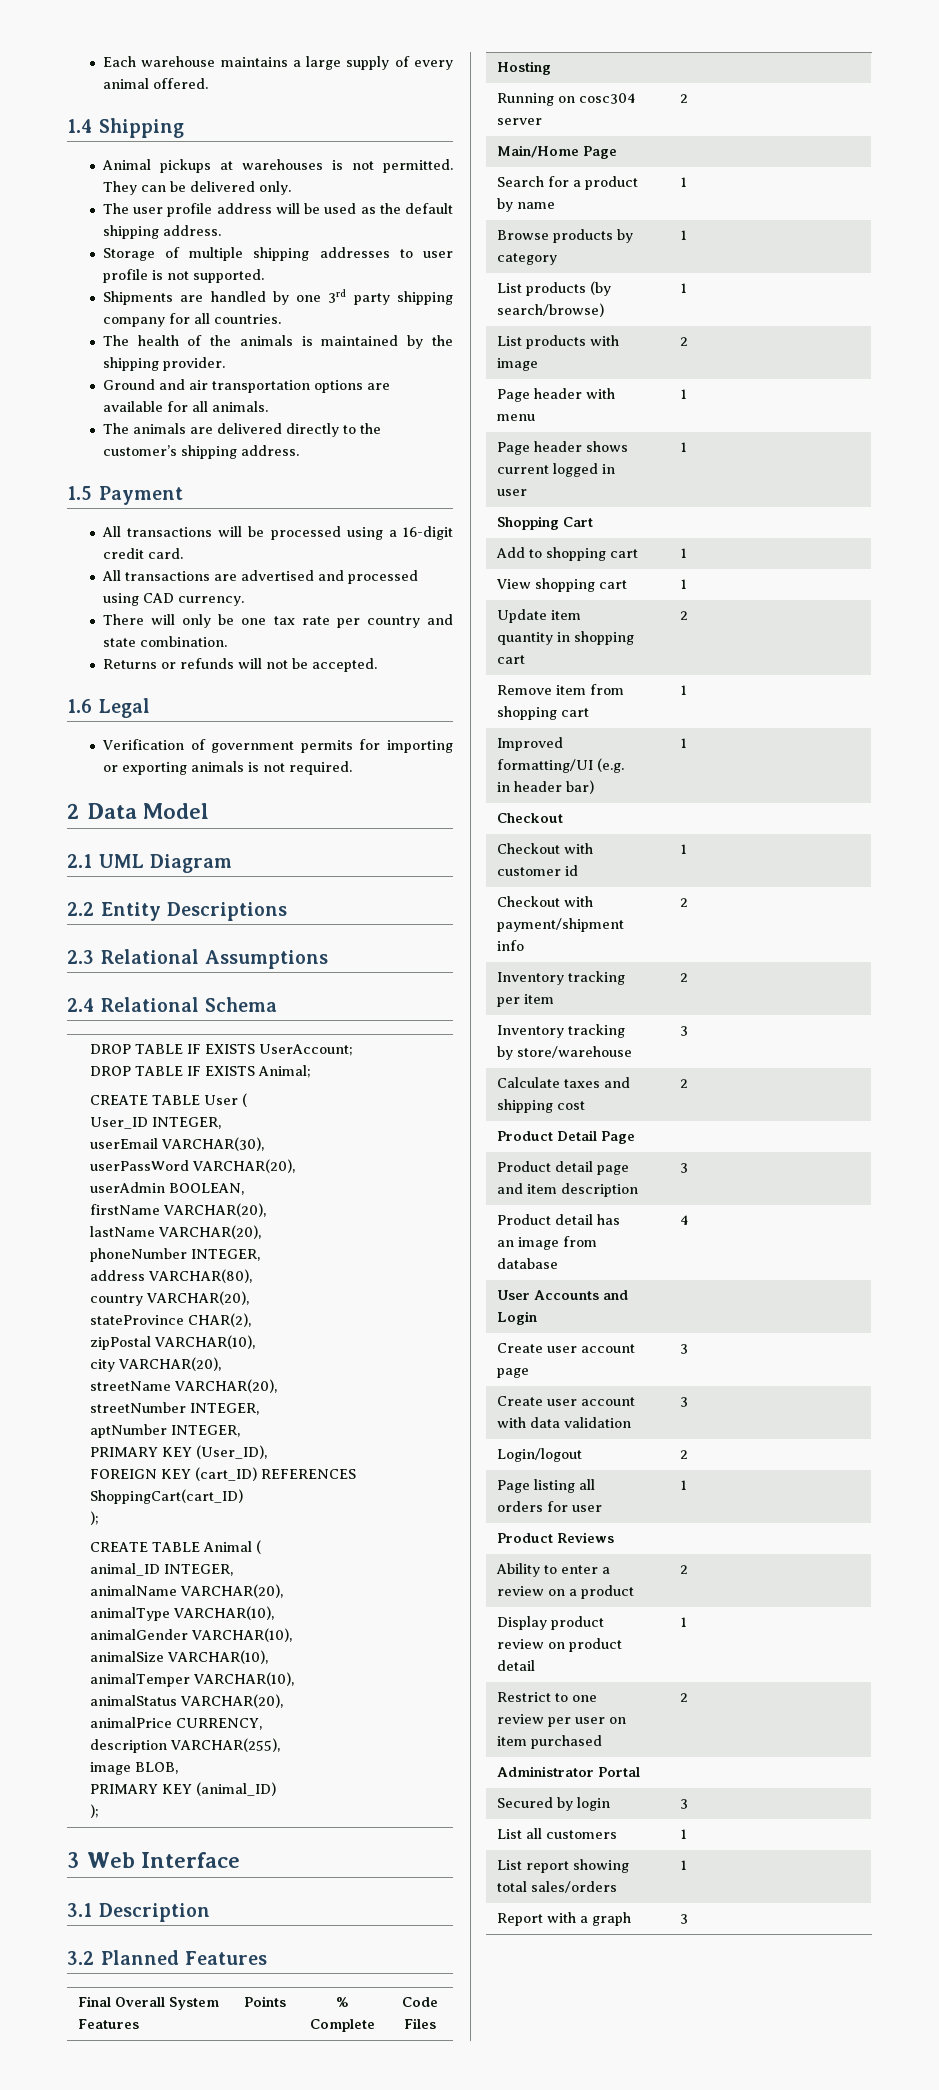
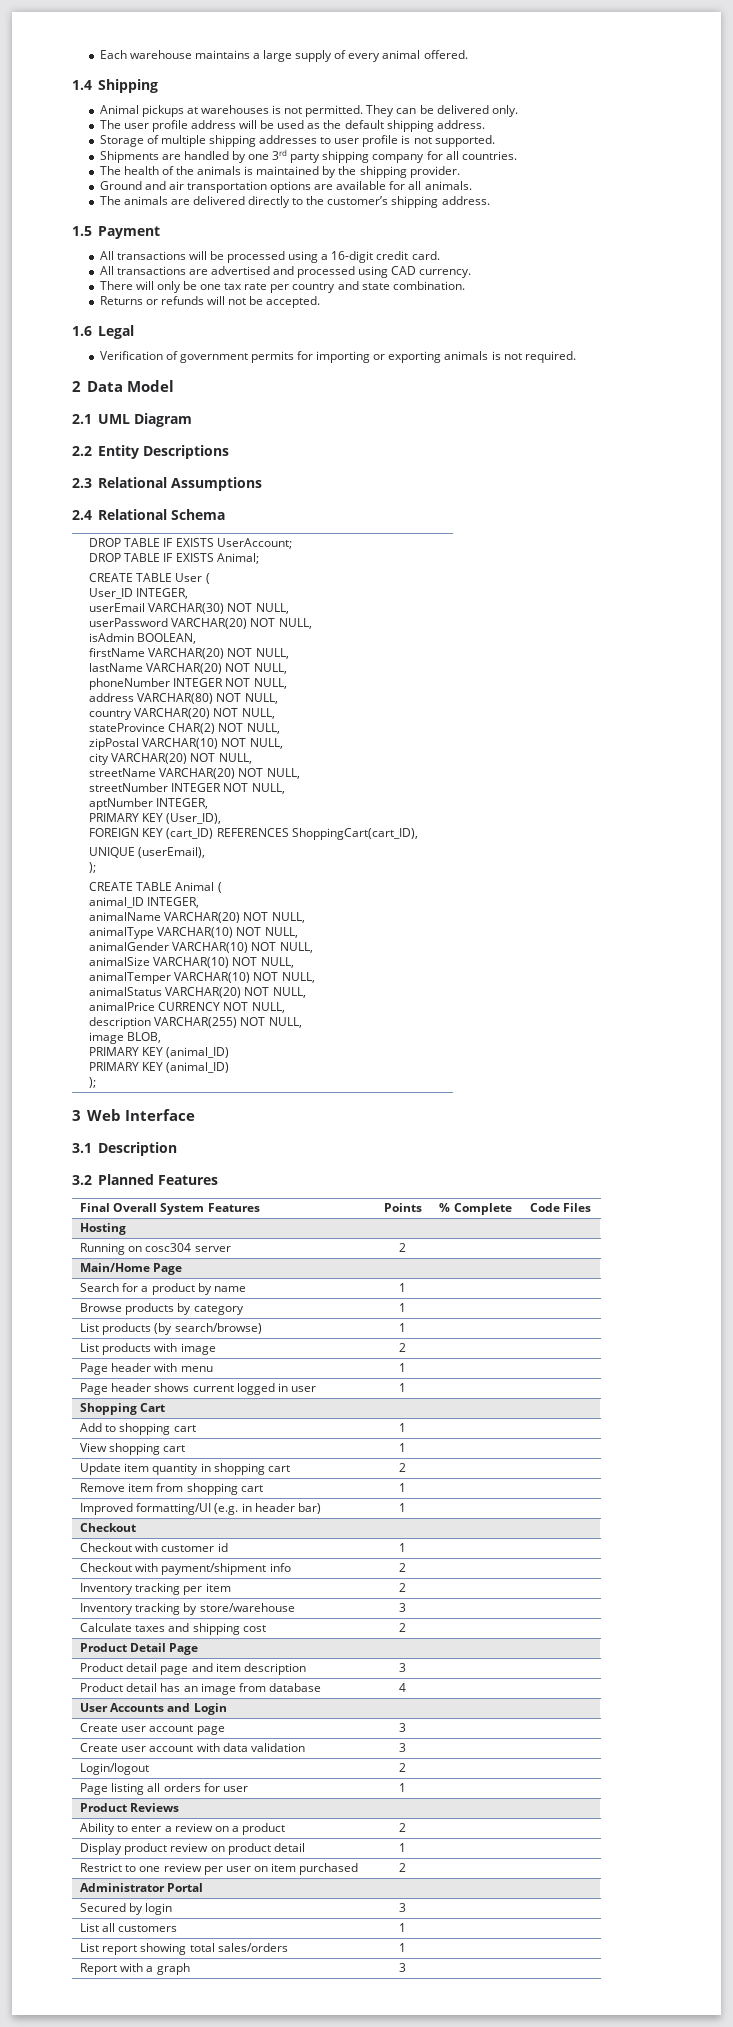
[161,1137,265,1151] [90,1159,296,1173] [90,1182,245,1195] [90,1203,267,1217] [90,1225,262,1239] [90,1248,261,1262] [90,1269,253,1283] [90,1291,250,1306] [90,1313,252,1327] [90,1335,256,1350] [90,1357,222,1372] [90,1379,278,1393] [90,1402,260,1415] VARCHAR(30), // userPassWord VARCHAR(20), // userAdmin BOOLEAN, // firstName VARCHAR(20), // lastName VARCHAR(20), // phoneNumber INTEGER, // address VARCHAR(80), // country VARCHAR(20), // stateProvince CHAR(2), // zipPostal VARCHAR(10), // city VARCHAR(20), // streetName VARCHAR(20), // streetNumber INTEGER, -> [148,603,289,614] [89,618,312,629] [89,633,197,644] [89,648,289,659] [89,663,287,674] [89,678,287,690] [89,693,278,704] [89,708,275,720] [89,723,280,734] [89,738,283,750] [89,753,252,765] [89,768,300,779] [89,783,285,794] VARCHAR(30) NOT NULL, // userPassword VARCHAR(20) NOT NULL, // isAdmin BOOLEAN, // firstName VARCHAR(20) NOT NULL, // lastName VARCHAR(20) NOT NULL, // phoneNumber INTEGER NOT NULL, // address VARCHAR(80) NOT NULL, // country VARCHAR(20) NOT NULL, // stateProvince CHAR(2) NOT NULL, // zipPostal VARCHAR(10) NOT NULL, // city VARCHAR(20) NOT NULL, // streetName VARCHAR(20) NOT NULL, // streetNumber INTEGER NOT NULL,
[90,1489,244,1504] ShoppingCart(cart_ID) -> [291,828,418,840] [89,847,206,858] ShoppingCart(cart_ID), // UNIQUE (userEmail),
[180,1584,284,1598] [90,1606,275,1621] [90,1628,293,1642] [90,1650,269,1664] [90,1672,295,1687] [90,1694,284,1708] [90,1717,263,1730] [90,1738,281,1753] VARCHAR(20), // animalType VARCHAR(10), // animalGender VARCHAR(10), // animalSize VARCHAR(10), // animalTemper VARCHAR(10), // animalStatus VARCHAR(20), // animalPrice CURRENCY, // description VARCHAR(255), -> [164,912,305,923] [89,927,298,939] [89,942,313,953] [89,957,294,968] [89,972,315,984] [89,987,306,998] [89,1002,285,1013] [89,1017,302,1029] VARCHAR(20) NOT NULL, // animalType VARCHAR(10) NOT NULL, // animalGender VARCHAR(10) NOT NULL, // animalSize VARCHAR(10) NOT NULL, // animalTemper VARCHAR(10) NOT NULL, // animalStatus VARCHAR(20) NOT NULL, // animalPrice CURRENCY NOT NULL, // description VARCHAR(255) NOT NULL,
(277, 1789) none -> [89,1062,230,1073] // PRIMARY KEY (animal_ID)

